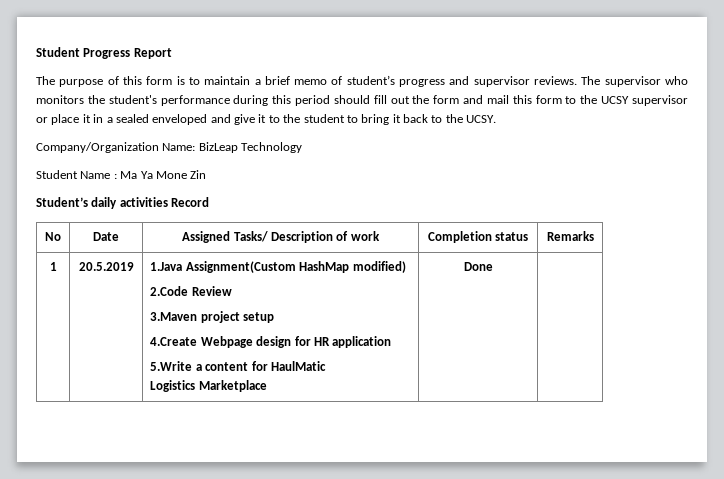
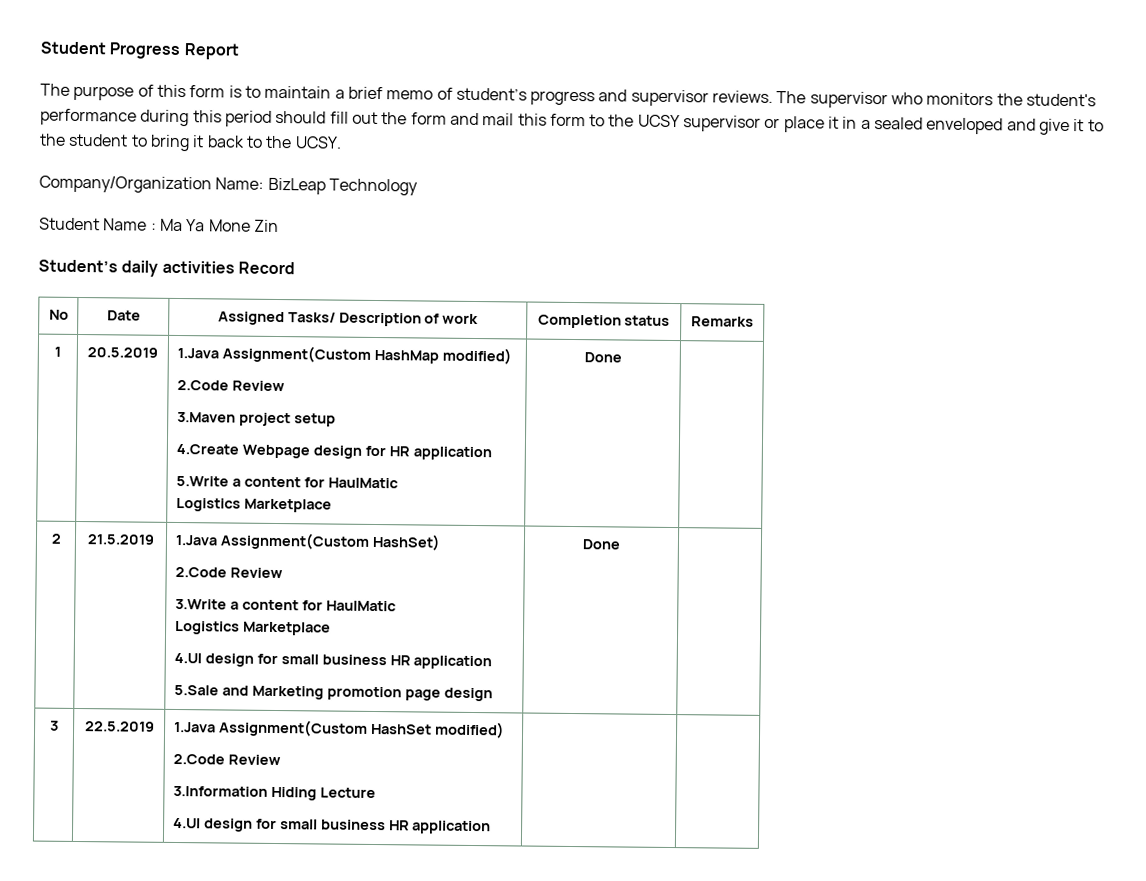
(493, 266) none -> [50,533,62,544] [87,534,155,545] [174,532,441,551] [174,566,283,579] [174,598,396,612] [174,620,331,636] [173,652,493,670] [173,684,493,702] [582,539,621,550] [50,720,59,731] [84,721,155,732] [173,719,505,739] [172,753,281,766] [172,785,376,801] [172,817,492,835] // 2 | 21.5.2019 | 1.Java Assignment(Custom HashSet) // 2.Code Review // 3.Write a content for HaulMatic // Logistics Marketplace // 4.UI design for small business HR application // 5.Sale and Marketing promotion page design | Done | // 3 | 22.5.2019 | 1.Java Assignment(Custom HashSet modified) // 2.Code Review // 3.Information Hiding Lecture // 4.UI design for small business HR application | |

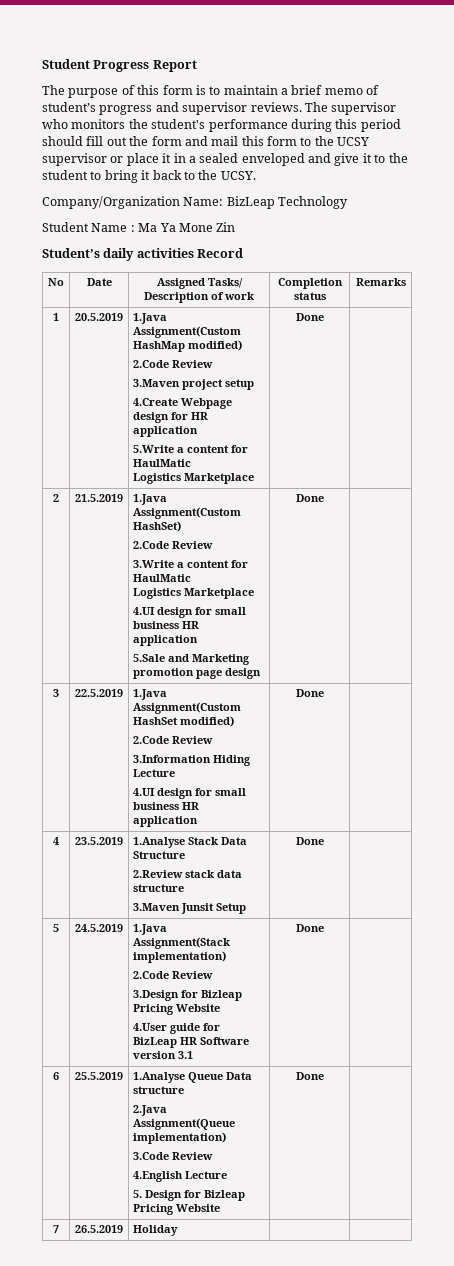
(492, 827) none -> [295,689,324,697] [53,837,59,845] [75,837,123,845] [133,837,248,848] [133,851,186,859] [133,870,243,878] [133,884,185,892] [133,903,247,914] [295,837,324,845] [53,924,59,932] [75,924,123,932] [133,924,168,935] [133,937,231,949] [133,951,227,963] [133,971,214,979] [133,990,243,1001] [133,1004,221,1015] [133,1023,221,1034] [133,1037,250,1048] [133,1051,194,1059] [295,924,324,932] [53,1072,59,1080] [75,1072,123,1080] [133,1072,253,1083] [133,1086,185,1094] [133,1105,168,1116] [133,1118,236,1130] [133,1132,227,1144] [133,1152,214,1160] [133,1171,228,1182] [133,1190,246,1201] [133,1204,221,1215] [295,1072,324,1080] [53,1225,59,1233] [75,1225,123,1233] [133,1225,179,1236] | Done | // 4 | 23.5.2019 | 1.Analyse Stack Data Structure // 2.Review stack data structure // 3.Maven Junsit Setup | Done | // 5 | 24.5.2019 | 1.Java Assignment(Stack implementation) // 2.Code Review // 3.Design for Bizleap Pricing Website // 4.User guide for BizLeap HR Software version 3.1 | Done | // 6 | 25.5.2019 | 1.Analyse Queue Data structure // 2.Java Assignment(Queue implementation) // 3.Code Review // 4.English Lecture // 5. Design for Bizleap Pricing Website | Done | // 7 | 26.5.2019 | Holiday

